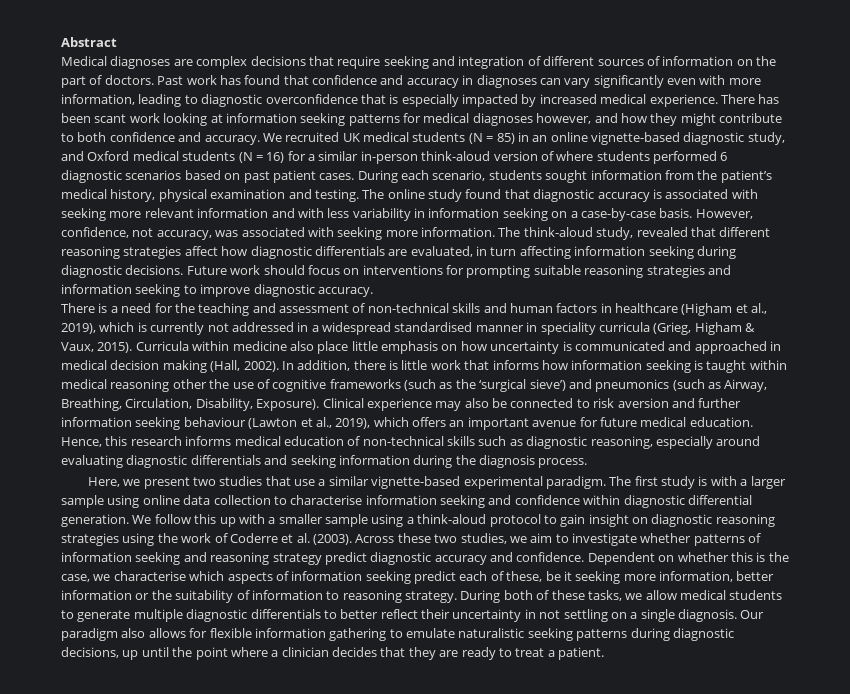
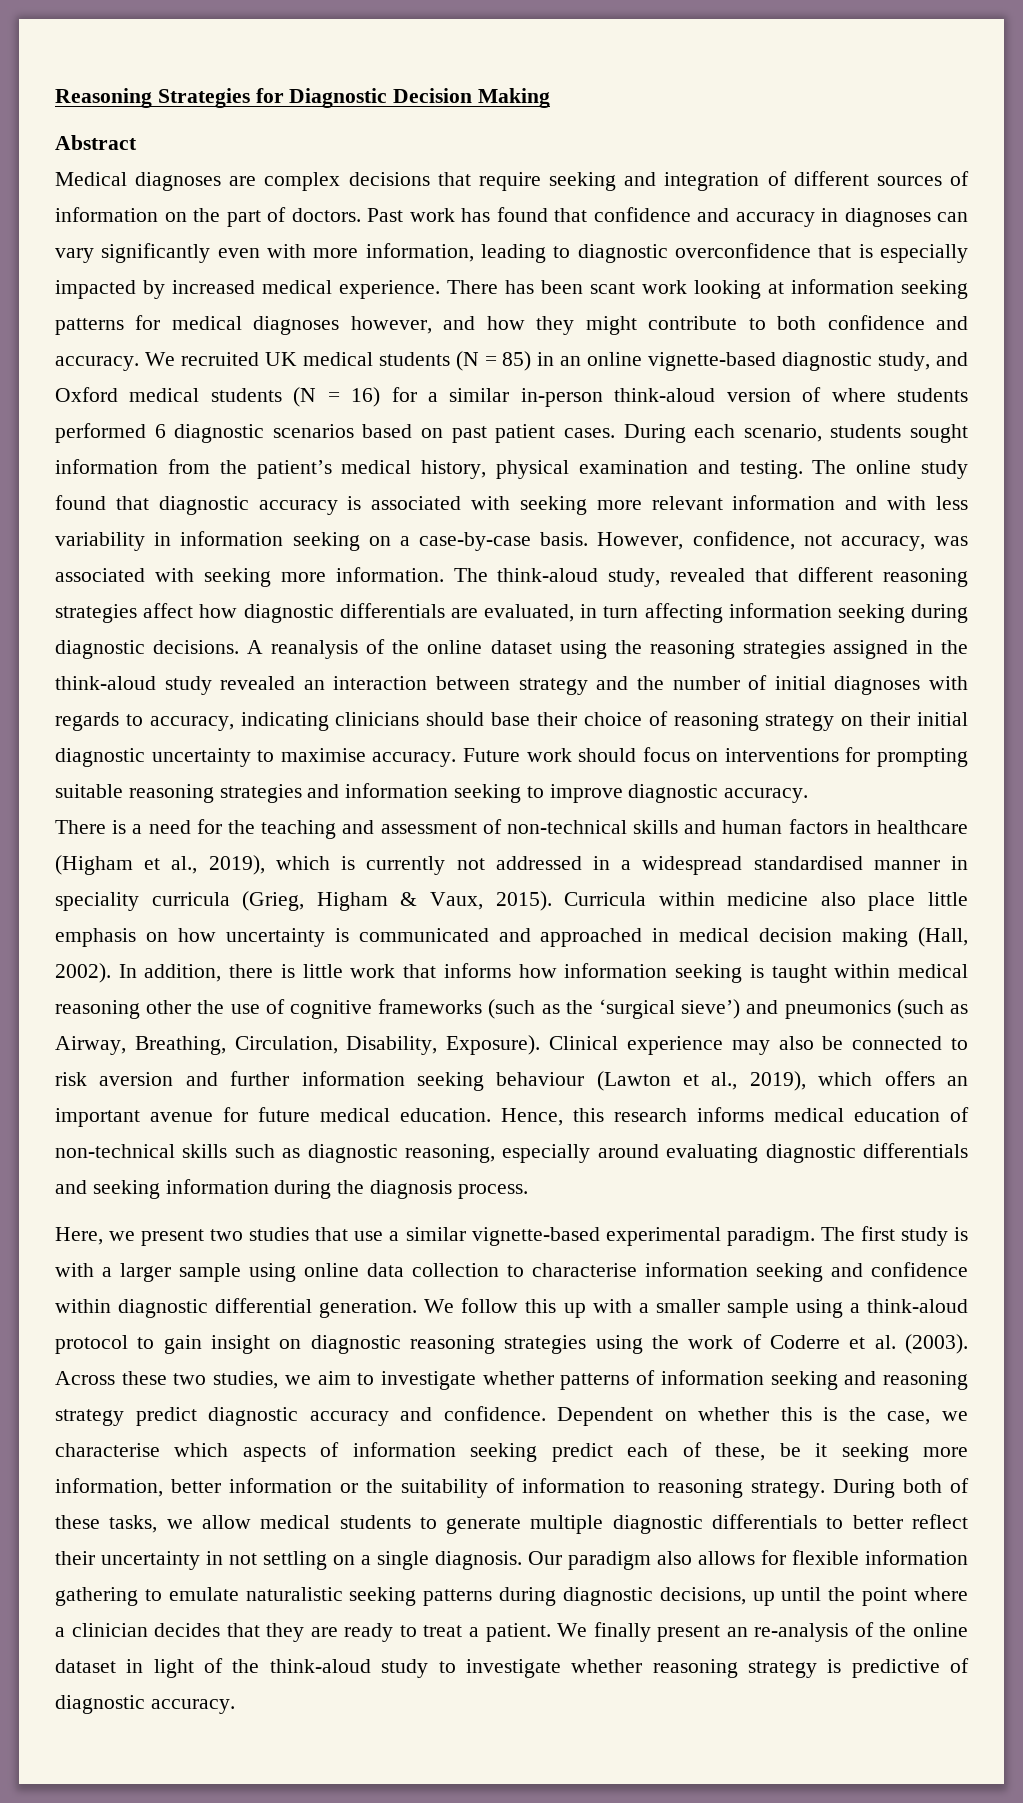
(61, 42) none -> [55,88,551,108] Reasoning Strategies for Diagnostic Decision Making //
(184, 270) none -> [247,639,968,659] [55,675,969,695] [55,711,969,731] [55,748,457,767] A reanalysis of the online dataset using the reasoning strategies assigned in the think-aloud study revealed an interaction between strategy and the number of initial diagnoses with regards to accuracy, indicating clinicians should base their choice of reasoning strategy on their initial diagnostic uncertainty to maximise accuracy.
(604, 653) none -> [557,1622,968,1642] [55,1658,970,1678] [55,1695,235,1714] We finally present an re-analysis of the online dataset in light of the think-aloud study to investigate whether reasoning strategy is predictive of diagnostic accuracy.

